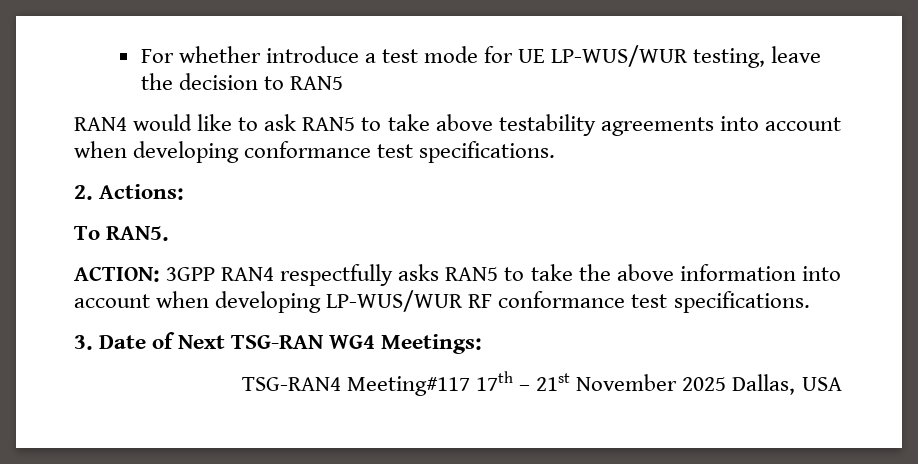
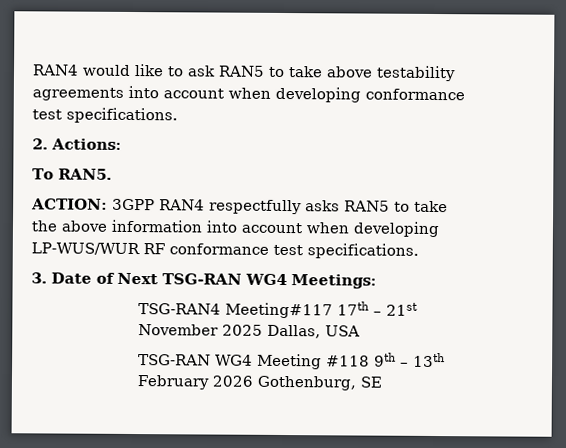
[140,45,822,68] [140,73,343,90] For whether introduce a test mode for UE LP-WUS/WUR testing, leave the decision to RAN5 // -> (32, 70) none
(842, 384) none -> [137,352,445,370] [136,375,382,391] // TSG-RAN WG4 Meeting #118 9th – 13th February 2026 Gothenburg, SE

